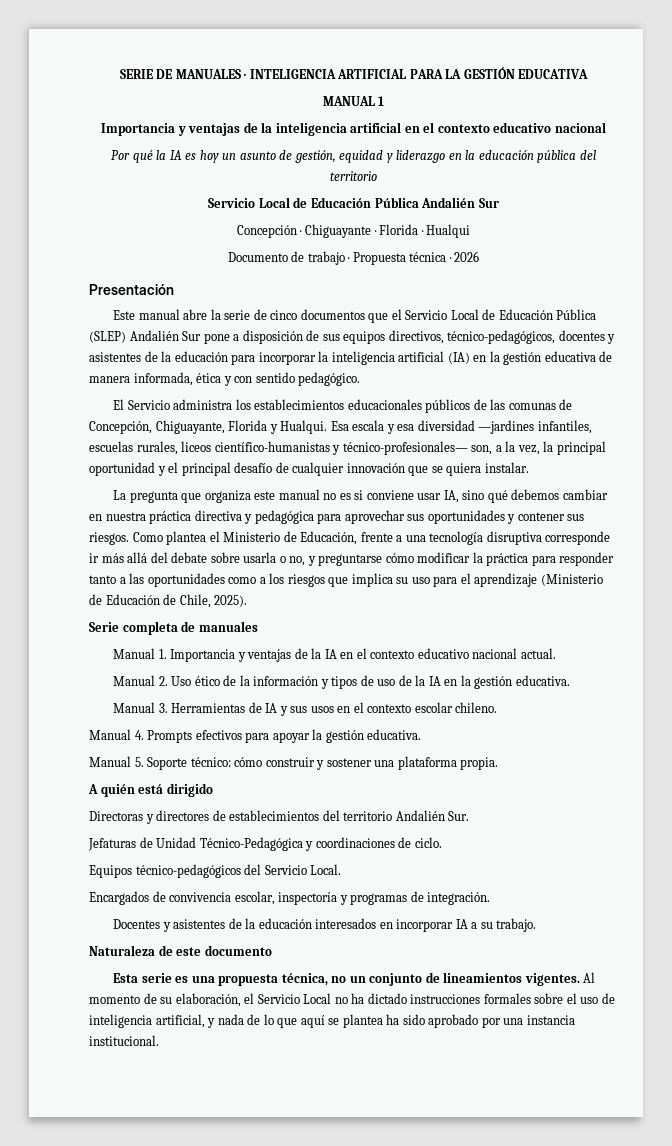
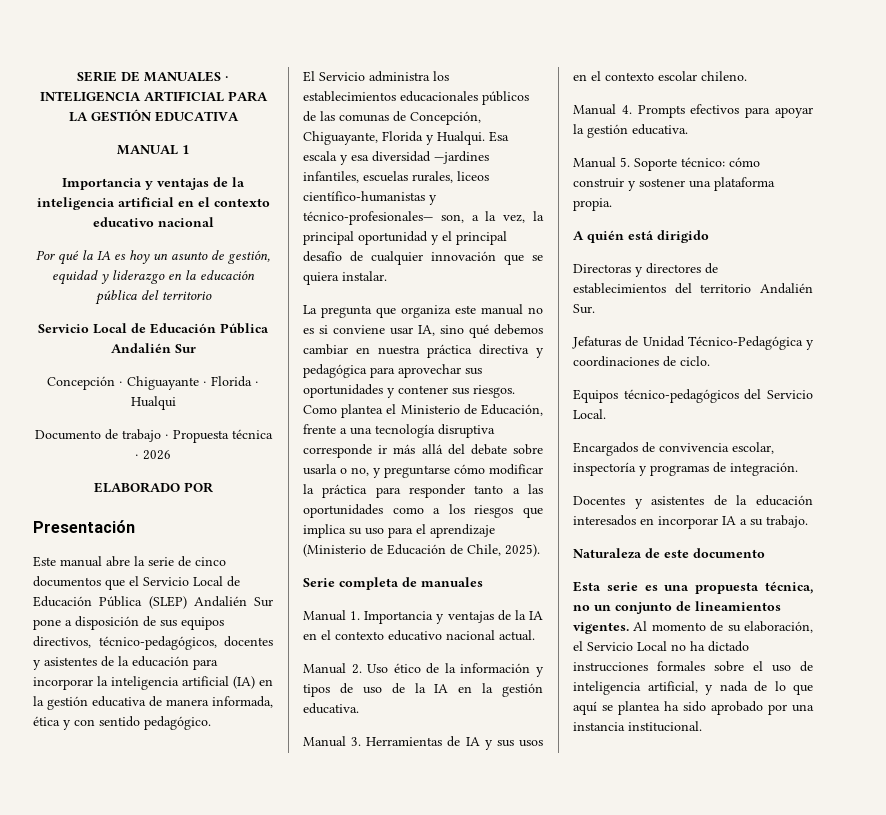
(480, 256) none -> [93,482,213,493] // ELABORADO POR

